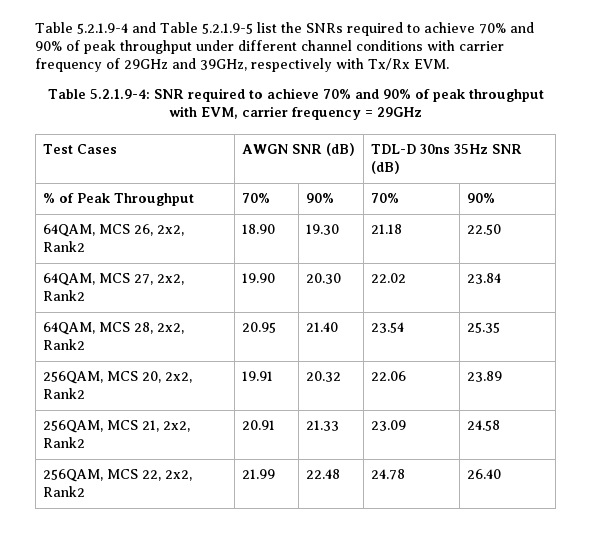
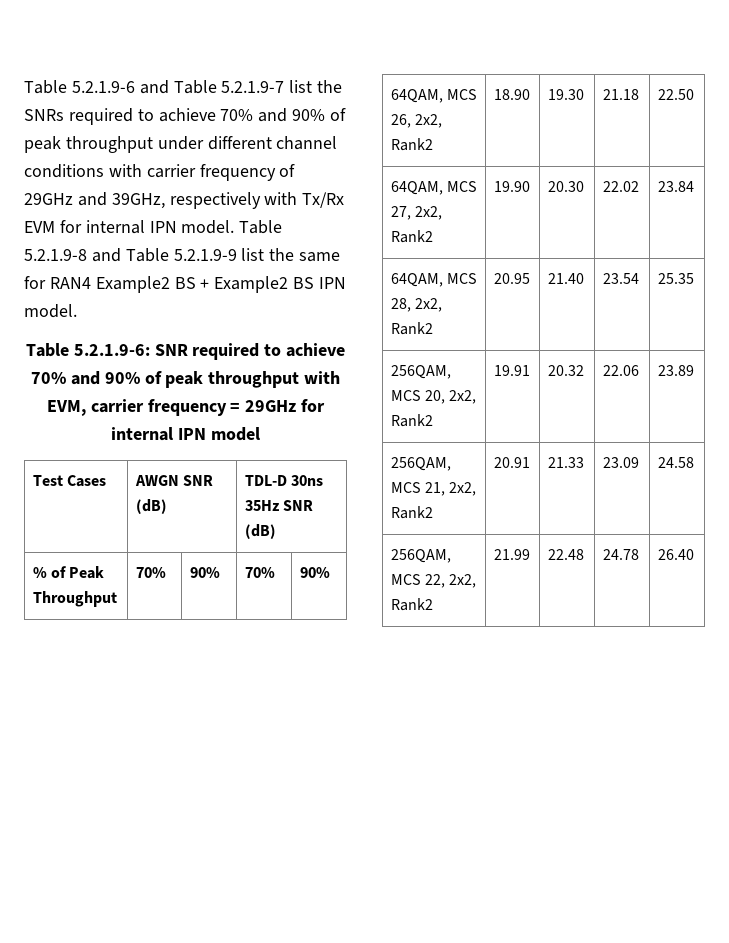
[35,22,253,34] Table 5.2.1.9-4 and Table 5.2.1.9-5 -> [24,80,285,94] Table 5.2.1.9-6 and Table 5.2.1.9-7
[414,59,449,69] [47,89,150,99] EVM. // Table 5.2.1.9-4: -> [24,220,283,234] [24,248,341,262] [24,276,347,293] [24,304,77,318] [25,343,150,357] EVM for internal IPN model. Table 5.2.1.9-8 and Table 5.2.1.9-9 list the same for RAN4 Example2 BS + Example2 BS IPN model. // Table 5.2.1.9-6:
(422, 112) none -> [301,399,326,412] [111,427,260,441] for internal IPN model

